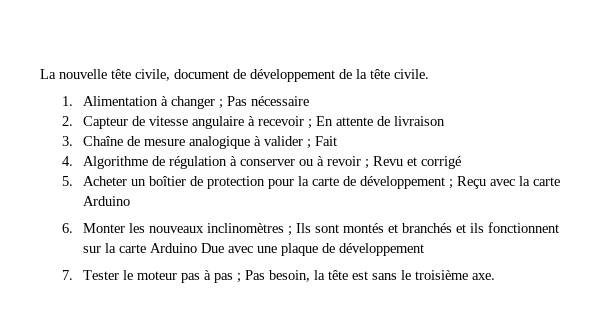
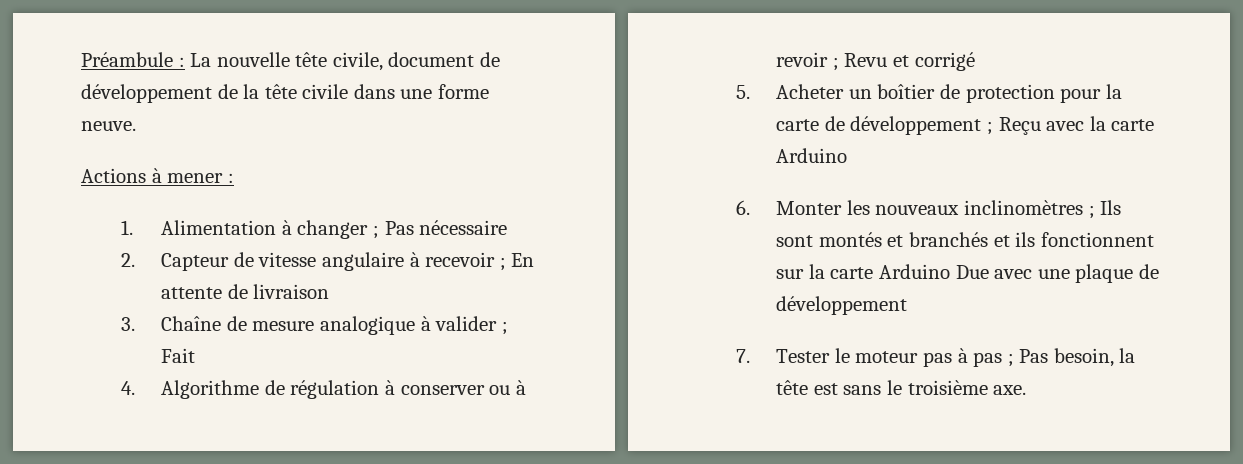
(40, 74) none -> [81,52,185,67] Préambule :
[394,69,429,79] civile. -> [302,84,489,99] [81,121,136,131] [81,168,234,183] civile dans une forme neuve. // Actions à mener :

